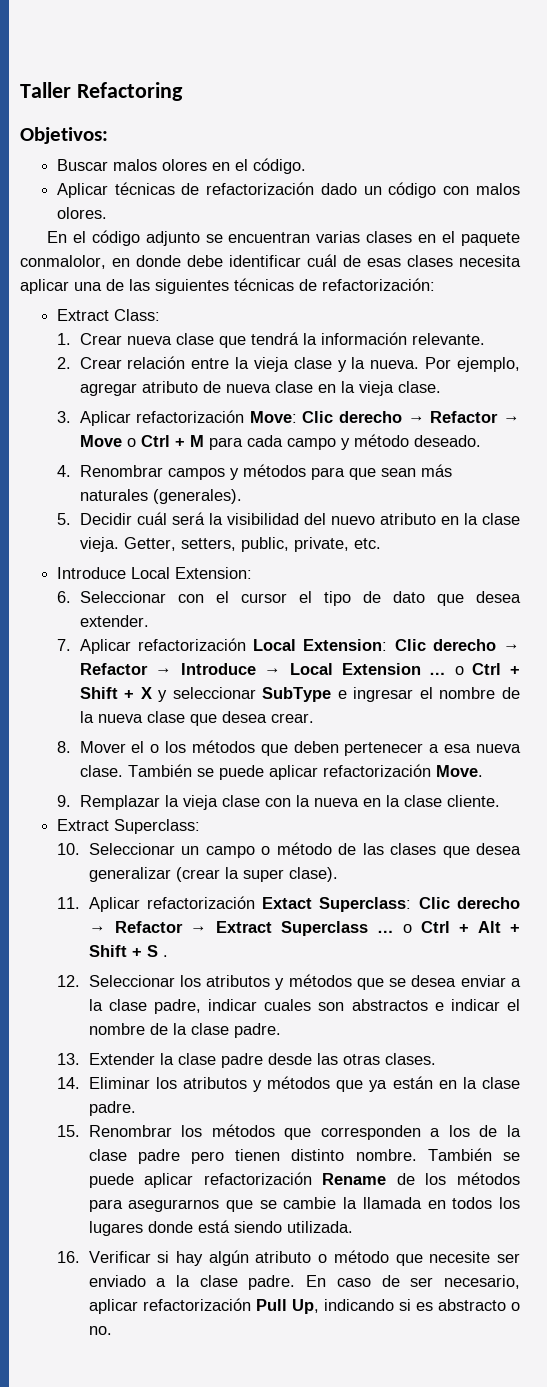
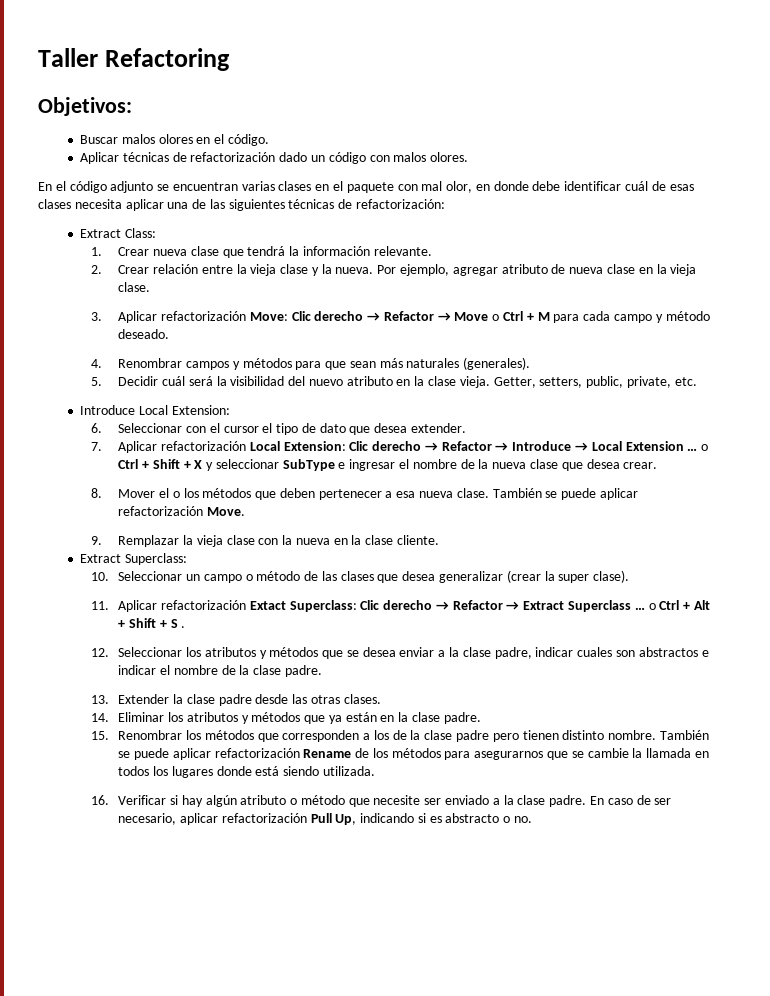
[20,255,106,269] conmalolor, -> [397,181,473,193] con mal olor,

